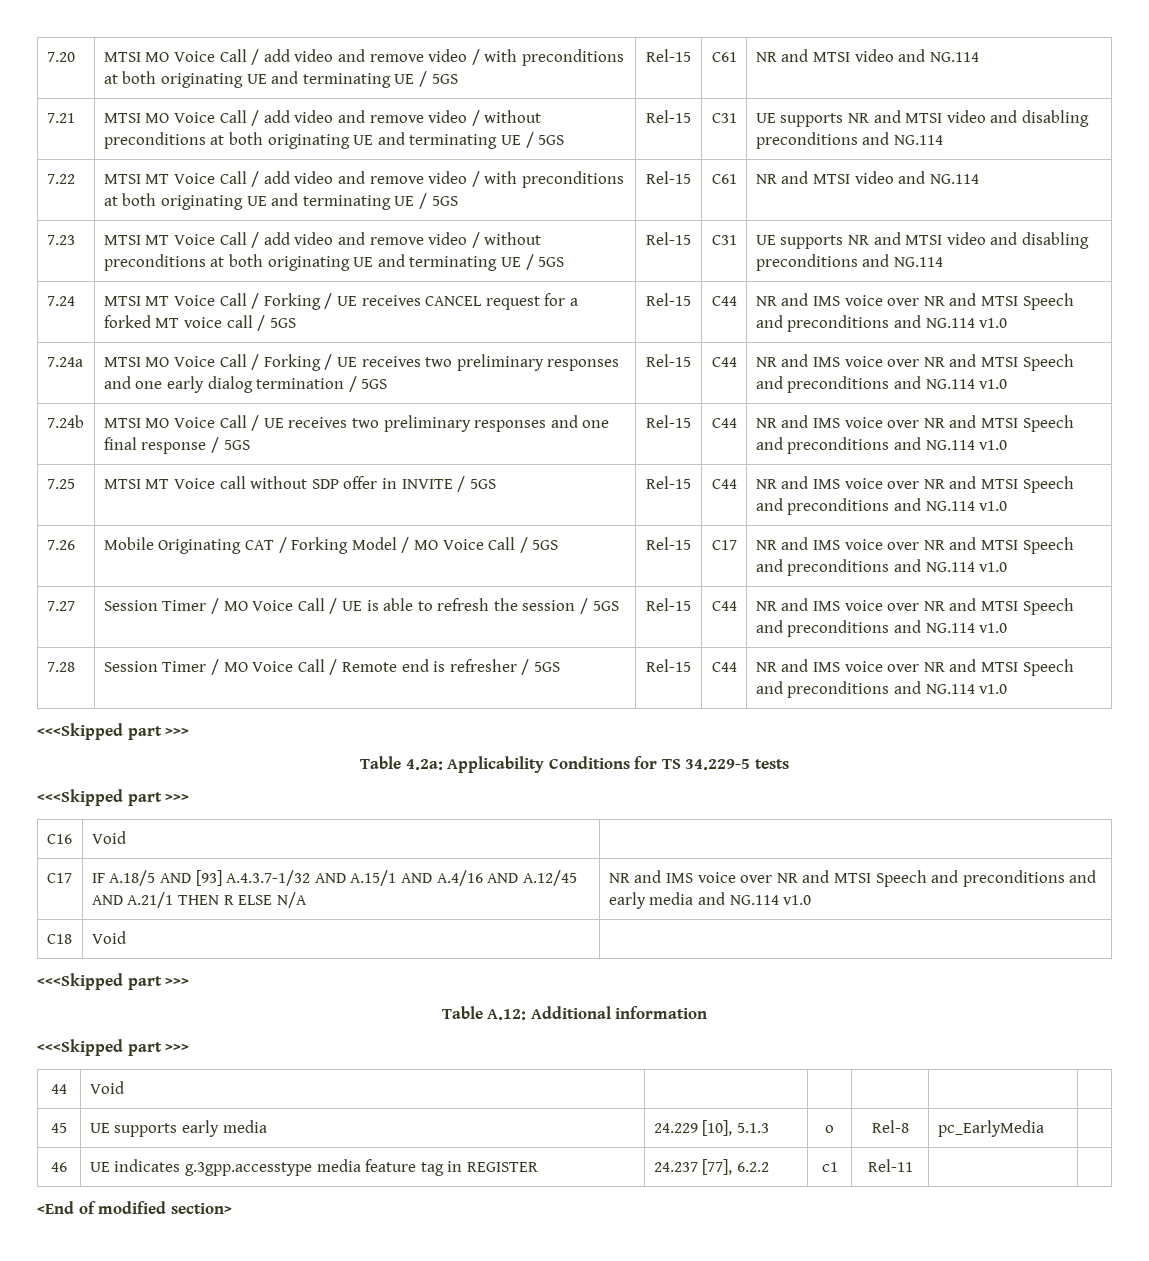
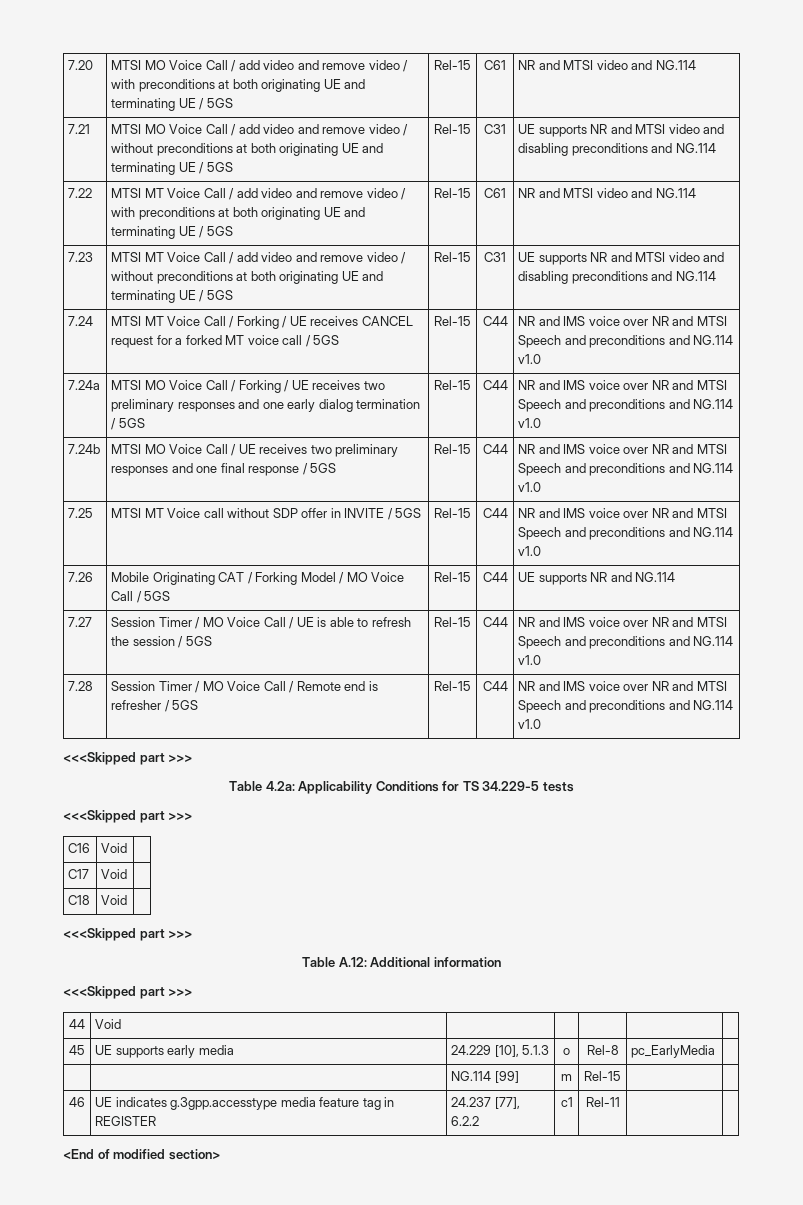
[711,540,737,550] [755,537,1074,554] [755,559,1008,576] C17 | NR and IMS voice over NR and MTSI Speech and preconditions and NG.114 v1.0 -> [482,572,508,582] [518,572,676,585] C44 | UE supports NR and NG.114
[91,870,577,886] [91,892,307,908] [608,870,1097,887] [608,892,812,909] IF A.18/5 AND [93] A.4.3.7-1/32 AND A.15/1 AND A.4/16 AND A.12/45 AND A.21/1 THEN R ELSE N/A | NR and IMS voice over NR and MTSI Speech and preconditions and early media and NG.114 v1.0 -> [101,869,128,879] Void |
(1044, 1128) none -> [451,1071,519,1083] [561,1074,572,1081] [584,1071,621,1081] // | | NG.114 [99] | m | Rel-15 | |

